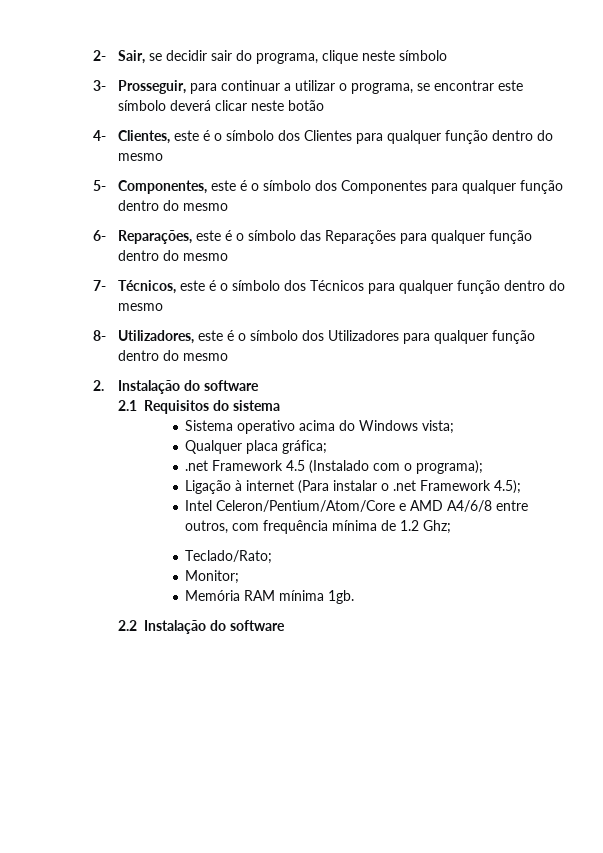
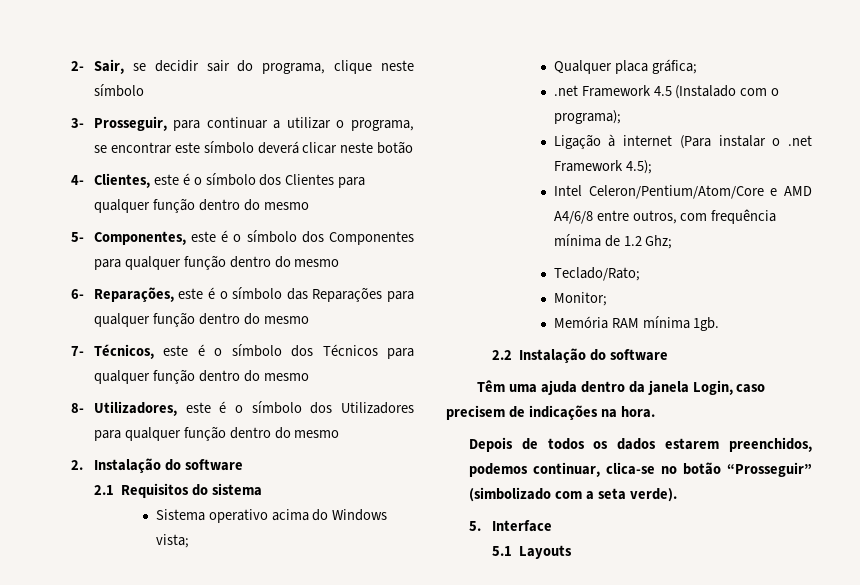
(286, 625) none -> [477,380,766,395] [446,405,655,420] [468,437,812,452] [468,462,812,477] [468,487,677,502] [468,520,552,532] [491,545,573,559] // Têm uma ajuda dentro da janela Login, caso precisem de indicações na hora. // Depois de todos os dados estarem preenchidos, podemos continuar, clica-se no botão “Prosseguir” (simbolizado com a seta verde). // 5. Interface // 5.1 Layouts

